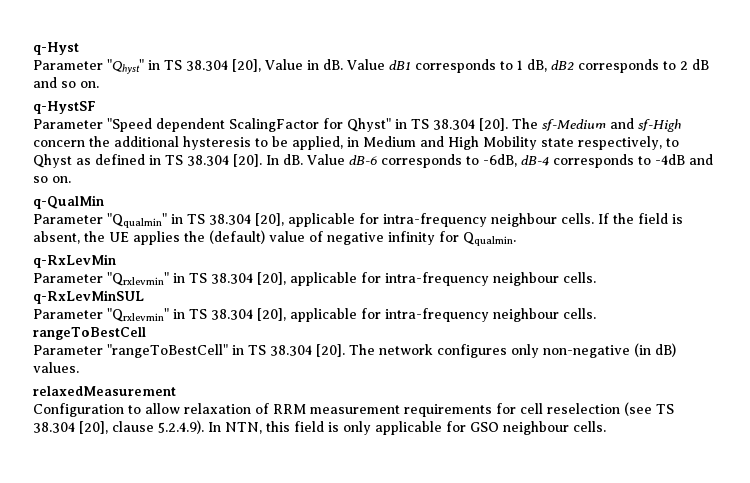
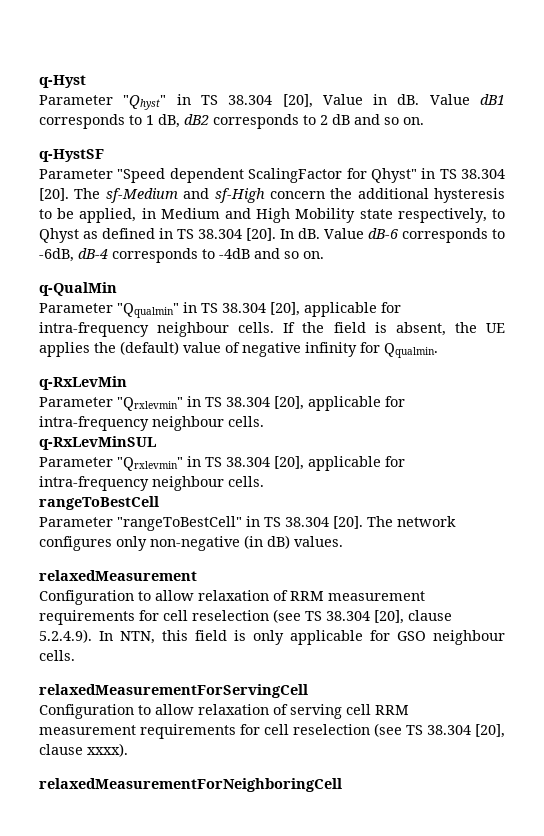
(606, 426) none -> [39,684,308,698] [39,704,409,719] [39,723,505,739] [39,743,128,757] [39,778,342,792] // relaxedMeasurementForServingCell // Configuration to allow relaxation of serving cell RRM measurement requirements for cell reselection (see TS 38.304 [20], clause xxxx). // relaxedMeasurementForNeighboringCell

